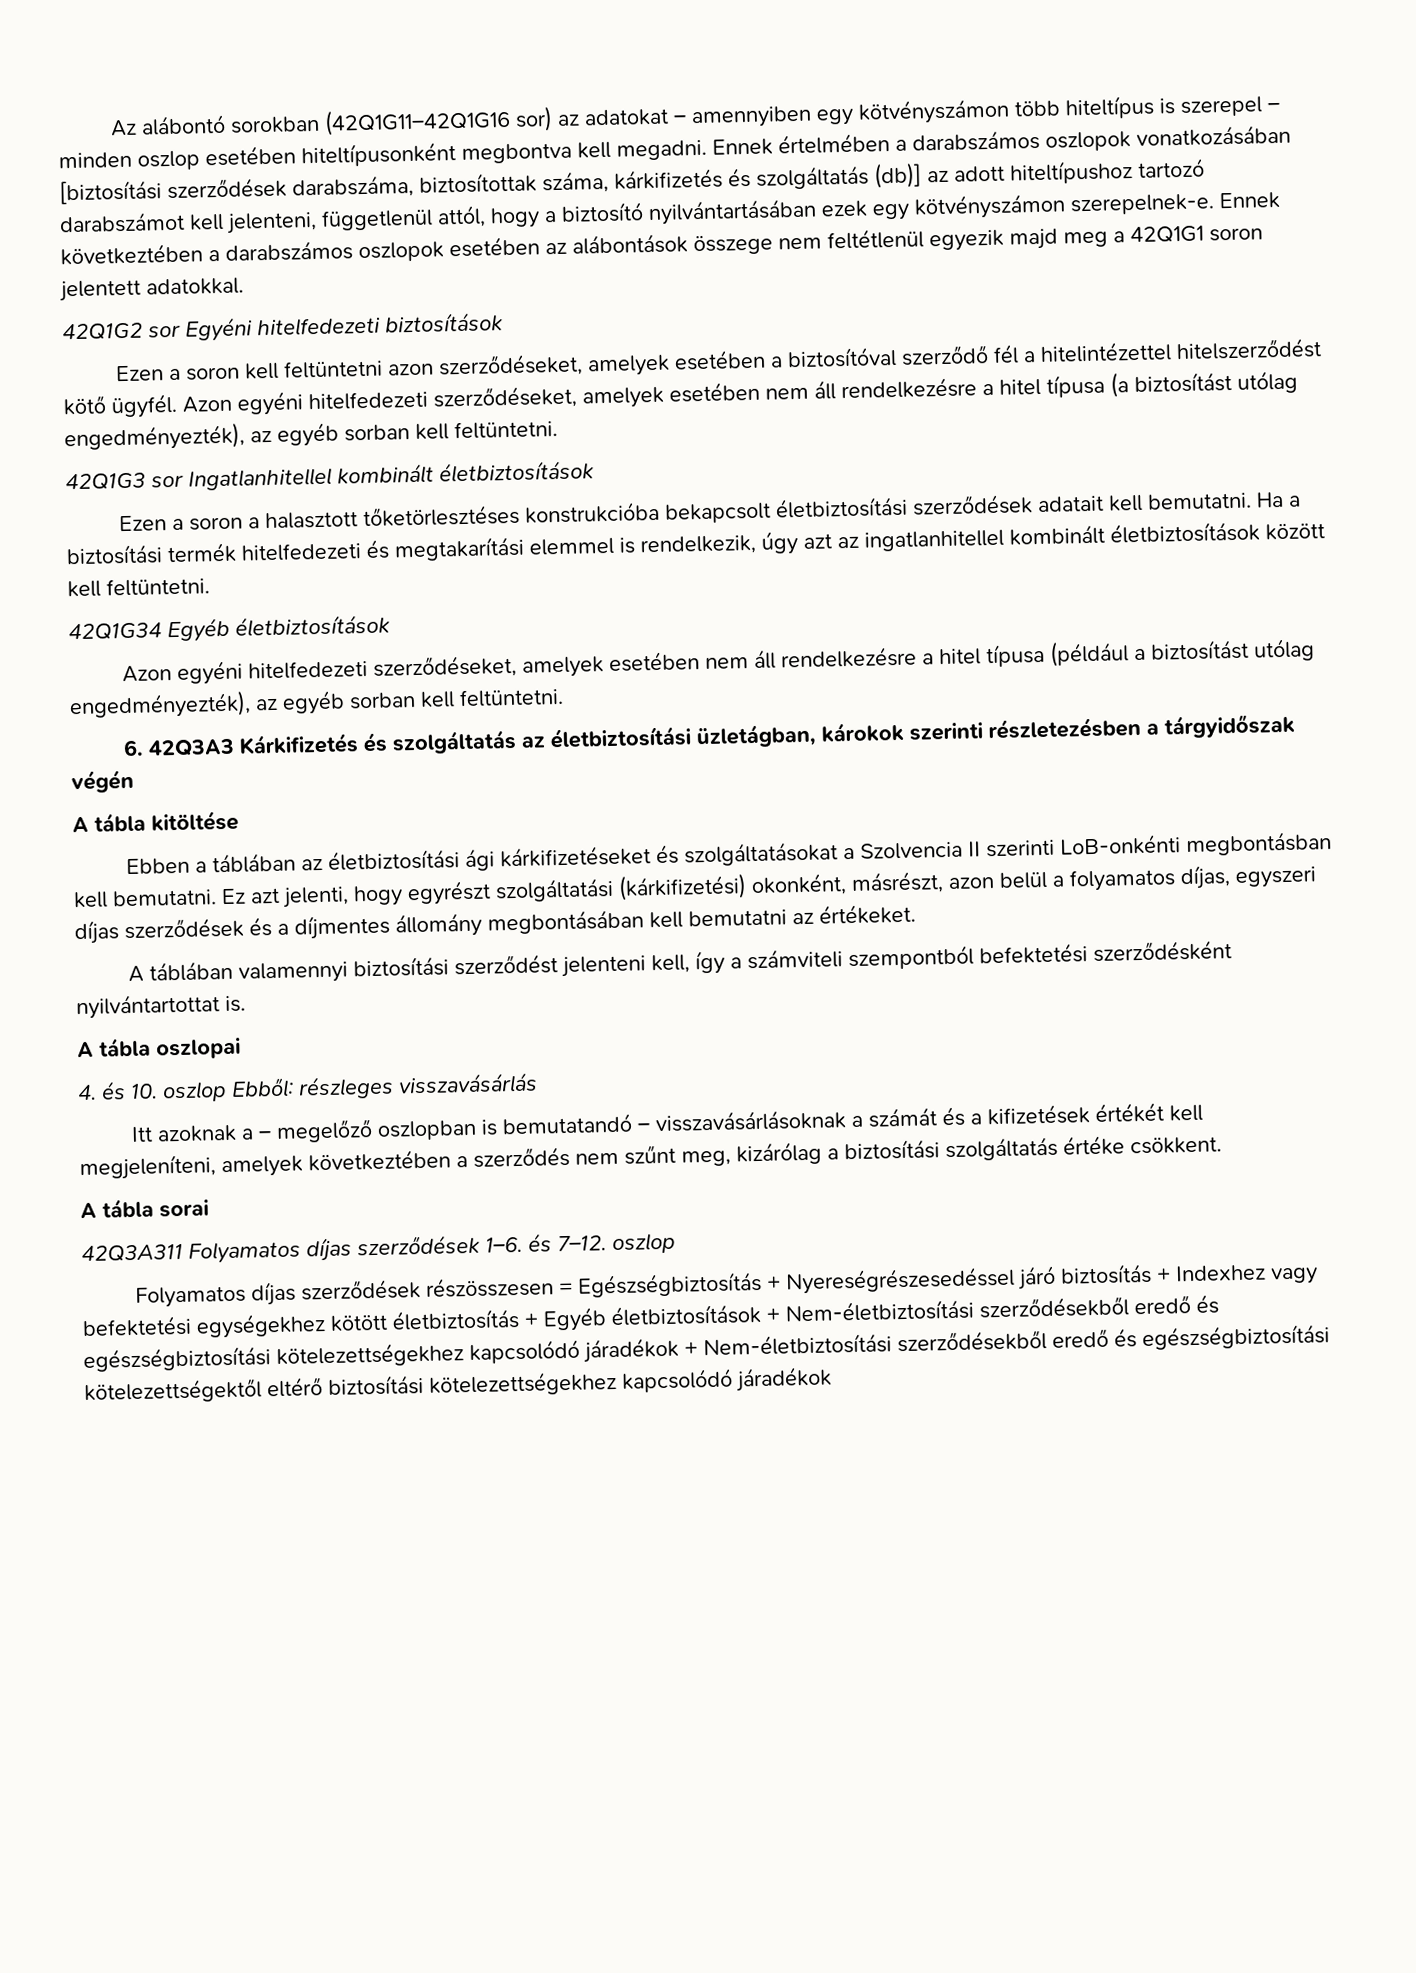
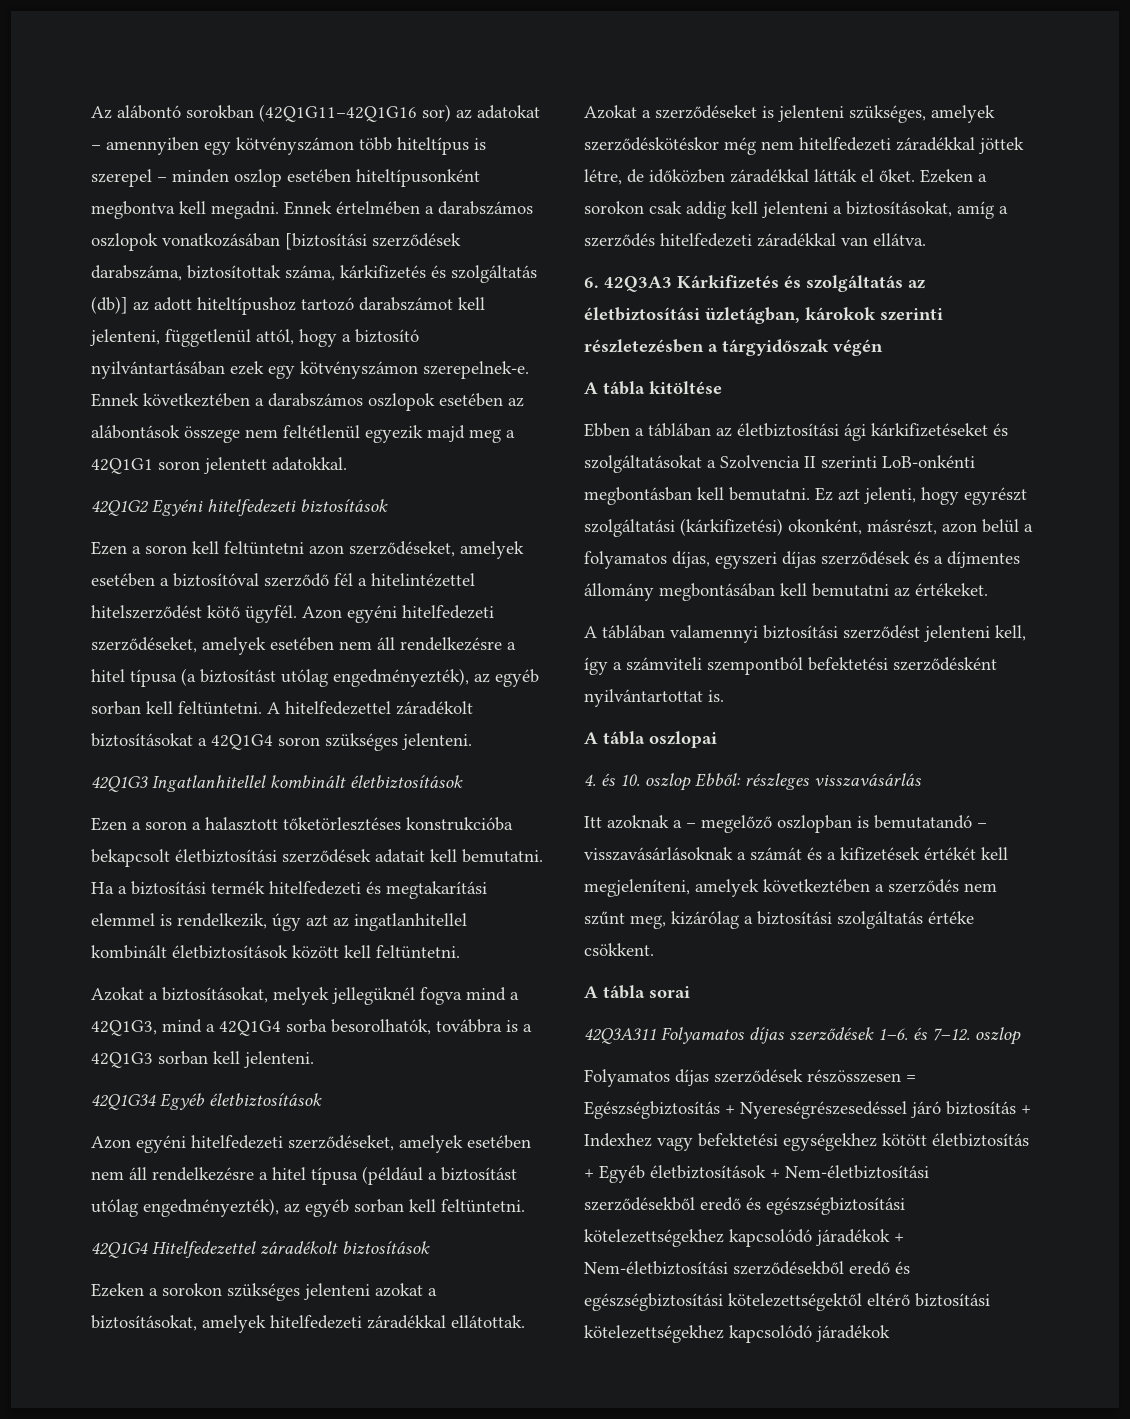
[148,324,181,338] sor -> (149, 508) none
[65,472,184,491] // 42Q1G3 sor -> [267,701,473,715] [91,733,472,751] [91,776,148,792] A hitelfedezettel záradékolt biztosításokat a 42Q1G4 soron szükséges jelenteni. // 42Q1G3
(210, 587) none -> [91,987,519,1005] [91,1019,532,1036] [91,1051,314,1068] // Azokat a biztosításokat, melyek jellegüknél fogva mind a 42Q1G3, mind a 42Q1G4 sorba besorolhatók, továbbra is a 42Q1G3 sorban kell jelenteni.
(564, 697) none -> [91,1241,430,1258] [91,1283,437,1301] [91,1315,525,1333] [584,105,995,123] [584,137,1024,155] [584,169,987,185] [584,201,1008,219] [584,233,926,247] // 42Q1G4 Hitelfedezettel záradékolt biztosítások // Ezeken a sorokon szükséges jelenteni azokat a biztosításokat, amelyek hitelfedezeti záradékkal ellátottak. Azokat a szerződéseket is jelenteni szükséges, amelyek szerződéskötéskor még nem hitelfedezeti záradékkal jöttek létre, de időközben záradékkal látták el őket. Ezeken a sorokon csak addig kell jelenteni a biztosításokat, amíg a szerződés hitelfedezeti záradékkal van ellátva.

